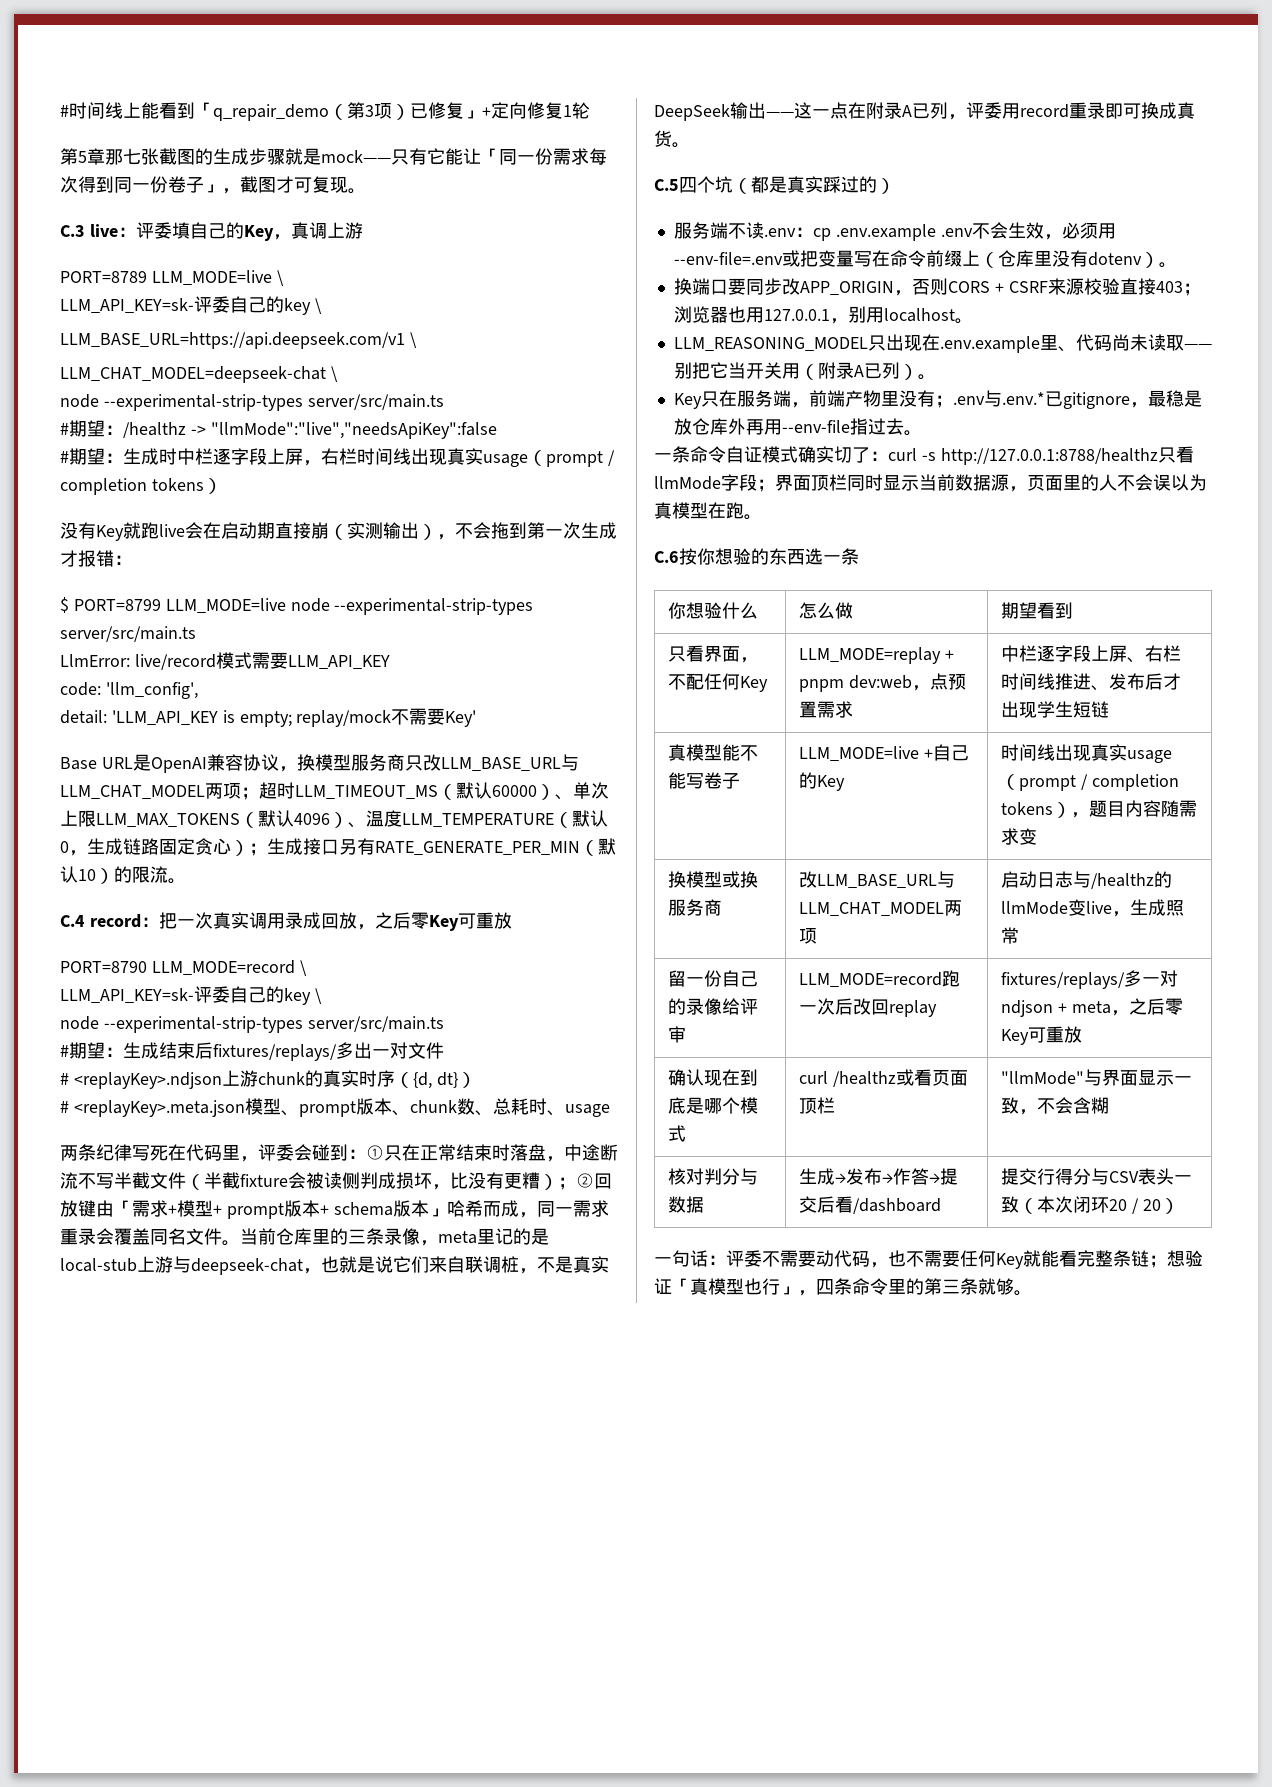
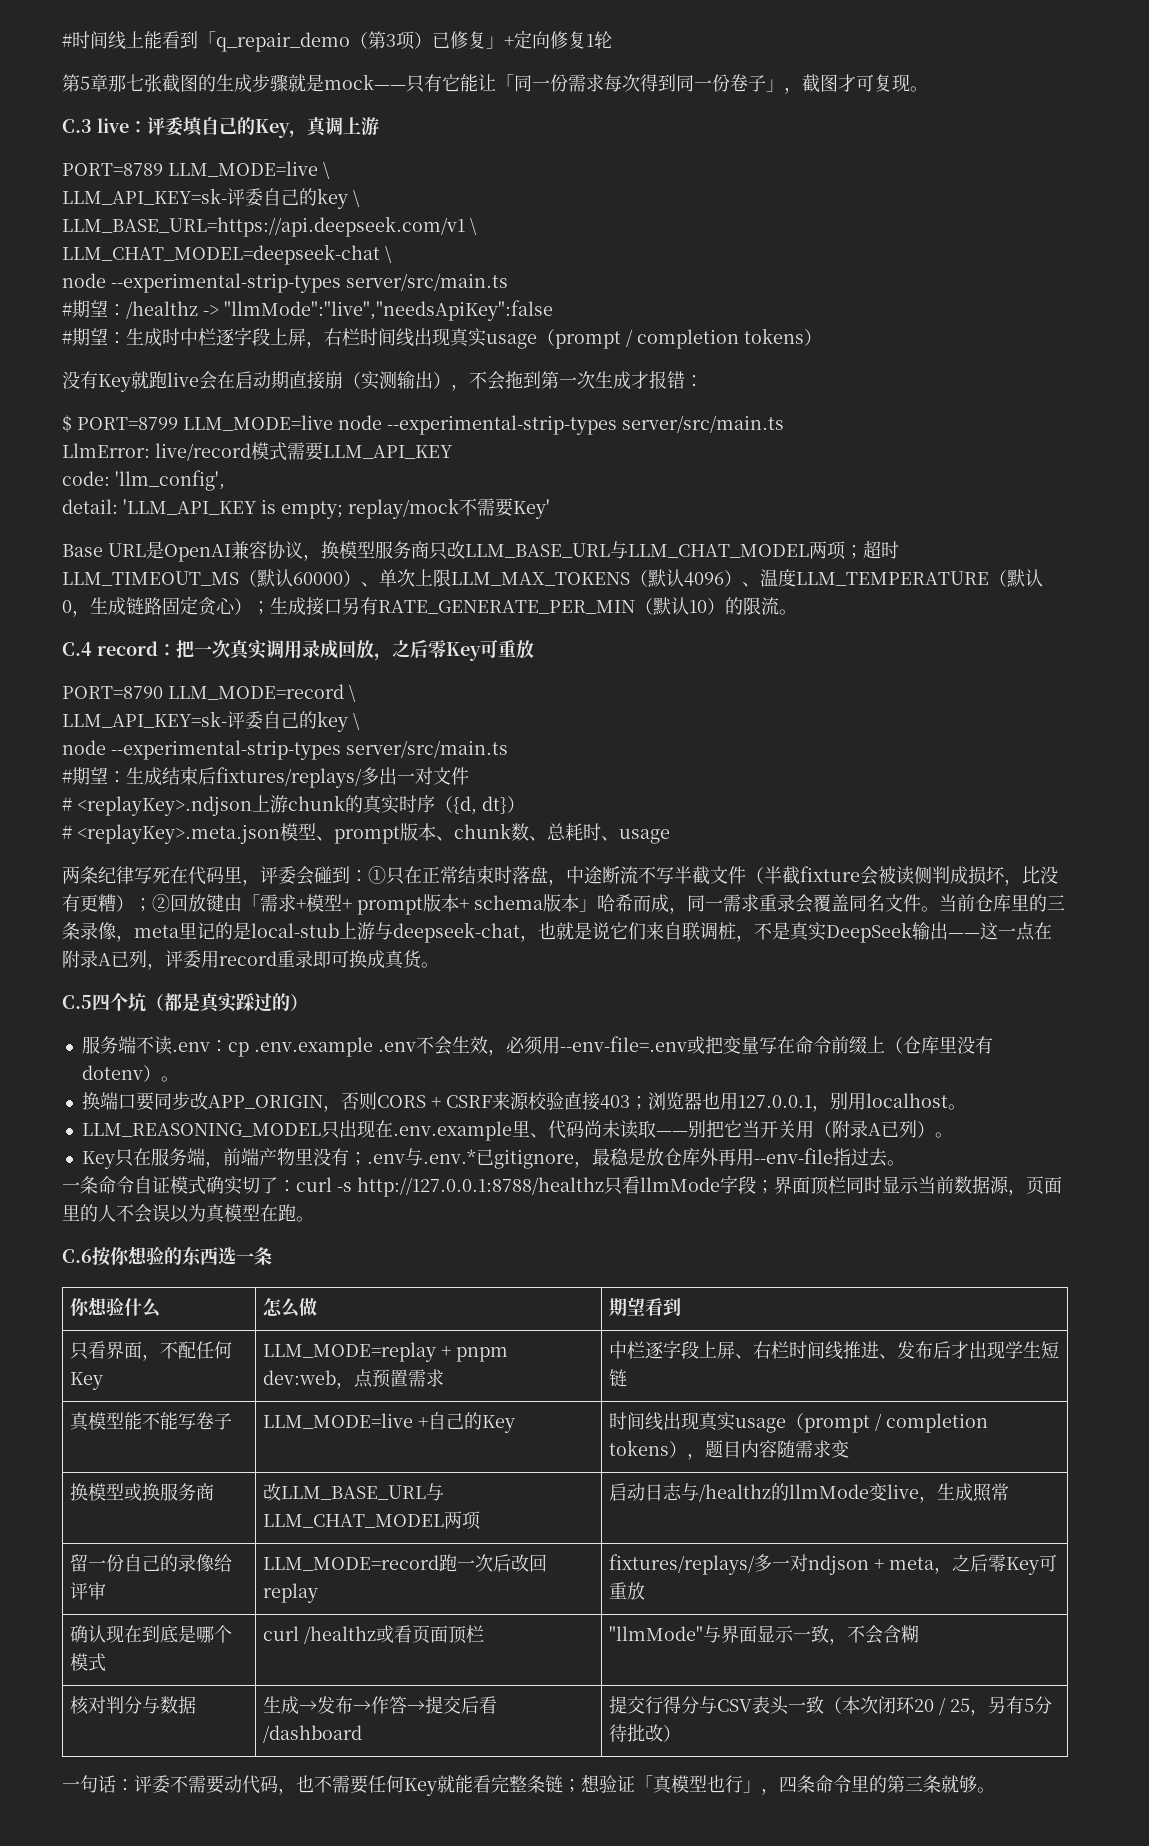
[1142,1199,1161,1211] 20 -> [950,1696,1053,1716] [609,1724,664,1742] 25，另有5分待批改

